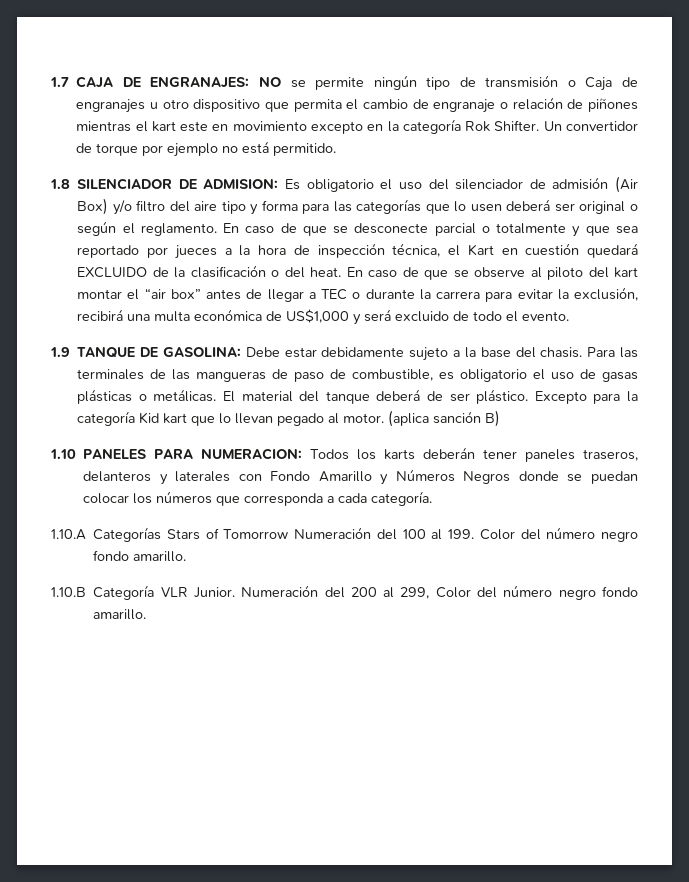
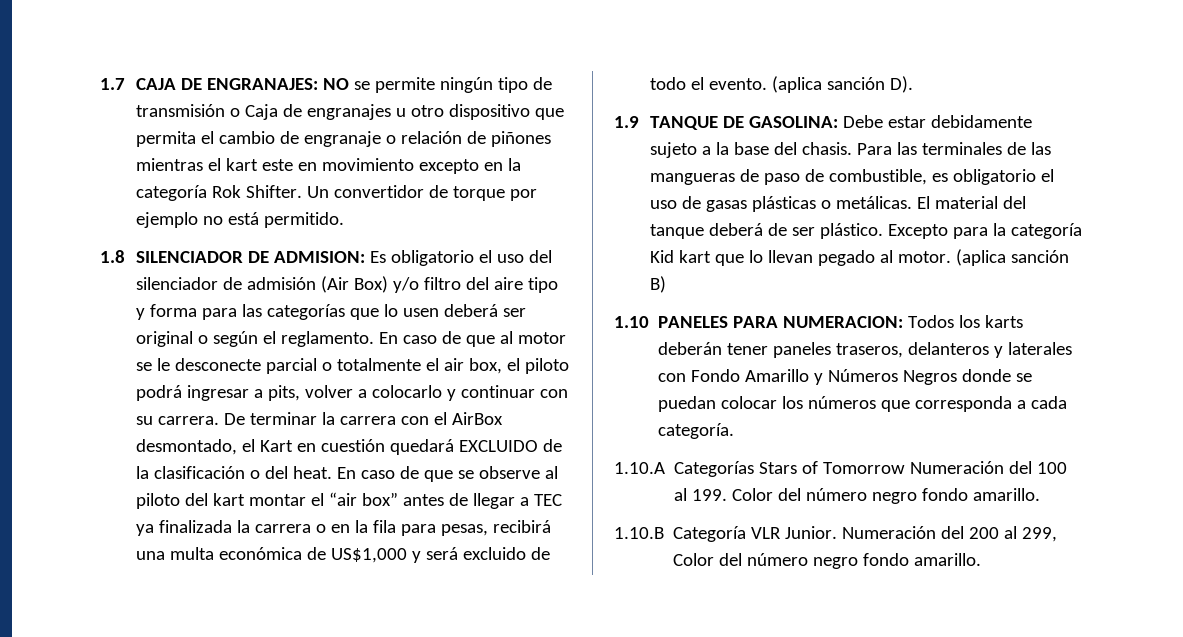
[333,223,638,237] [77,243,441,259] se desconecte parcial o totalmente y que sea reportado por jueces a la hora de inspección técnica, -> [499,331,566,344] [135,358,569,374] [135,385,568,401] [135,412,503,425] [135,439,237,455] al motor se le desconecte parcial o totalmente el air box, el piloto podrá ingresar a pits, volver a colocarlo y continuar con su carrera. De terminar la carrera con el AirBox desmontado,
[352,287,638,302] o durante la carrera para evitar la exclusión, -> [135,520,488,536] ya finalizada la carrera o en la fila para pesas,
(570, 316) none -> [771,76,913,93] (aplica sanción D).

